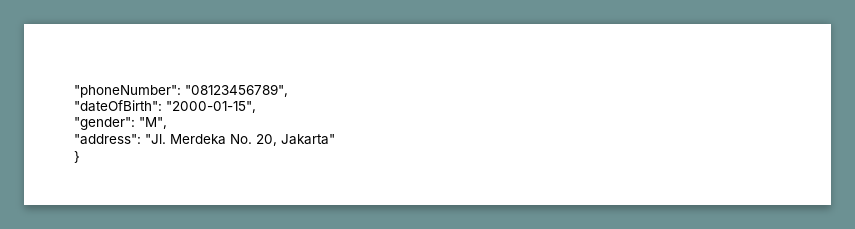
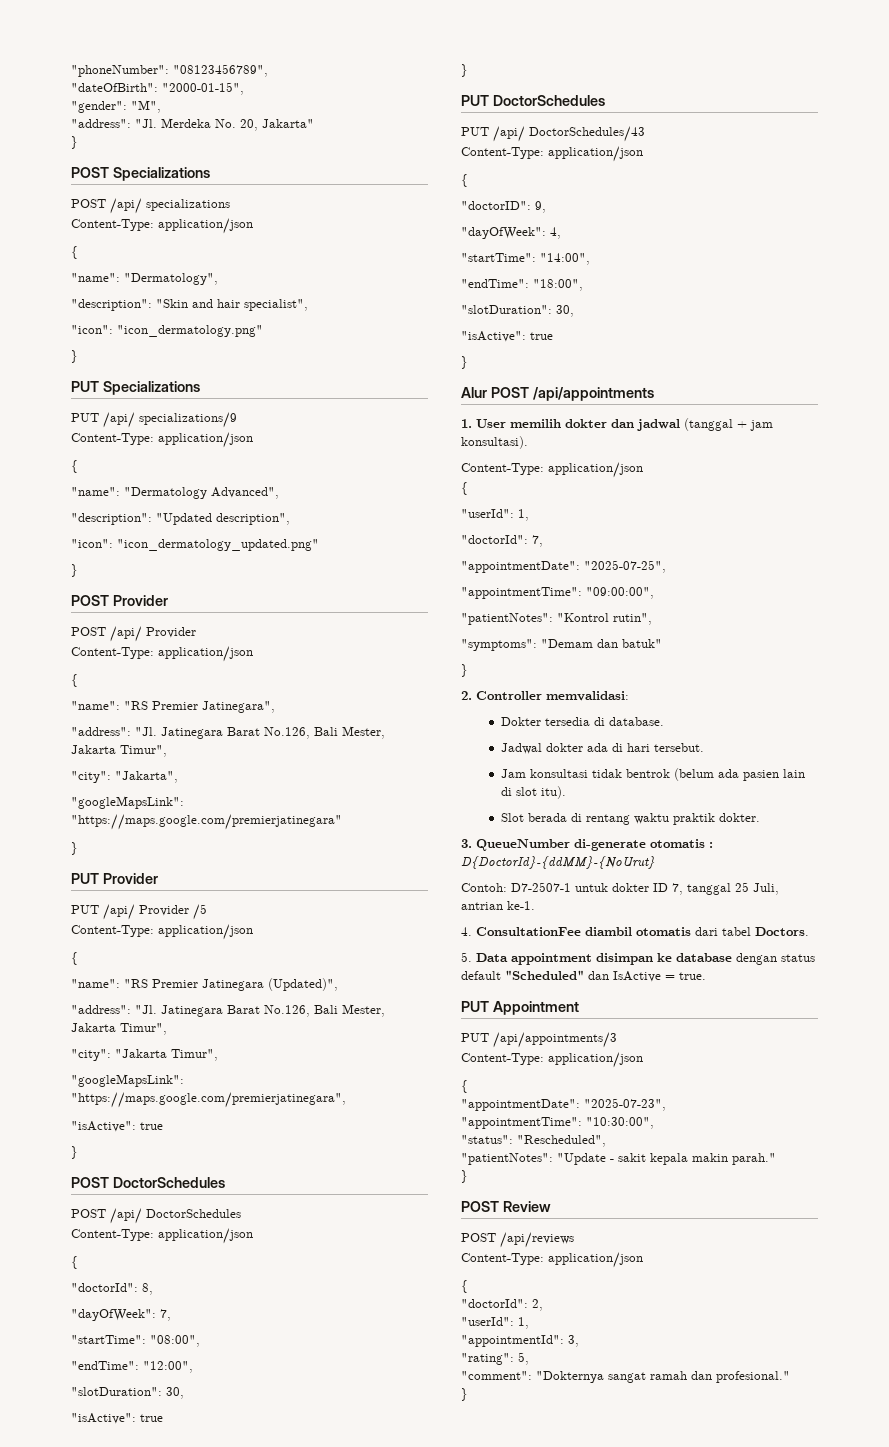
(80, 157) none -> [71,167,210,181] [71,198,230,214] [71,218,253,234] [71,246,78,259] [71,273,218,285] [71,299,308,311] [71,325,263,337] [71,350,78,363] [71,381,200,395] [71,412,237,428] [71,432,253,448] [71,460,78,473] [71,487,279,499] [71,513,290,525] [71,539,319,551] [71,564,78,577] [71,595,168,606] [71,626,196,642] [71,646,253,662] [71,674,78,687] [71,701,275,713] [71,726,385,739] [71,745,167,757] [71,771,178,783] [71,796,184,809] [71,814,342,830] [71,842,78,855] [71,873,158,884] [71,904,207,920] [71,924,253,940] [71,952,78,965] [71,978,338,991] [71,1004,385,1017] [71,1023,167,1035] [71,1049,218,1061] [71,1074,184,1087] [71,1092,346,1108] [71,1121,163,1132] [71,1146,78,1159] [71,1177,225,1188] [71,1208,241,1224] [71,1228,253,1244] [71,1256,78,1269] [71,1283,153,1295] [71,1309,171,1321] [71,1335,200,1347] [71,1361,193,1373] [71,1387,184,1399] [71,1413,163,1424] [461,64,468,77] [461,95,605,106] [461,126,645,142] [461,146,643,162] [461,174,468,187] [461,201,546,213] [461,227,561,239] [461,253,590,265] [461,279,583,291] [461,305,574,317] [461,331,553,342] [461,356,468,369] [461,387,654,401] [461,418,773,431] [461,436,528,449] [461,462,643,478] [461,482,468,495] [461,509,529,521] [461,535,543,547] [461,560,666,573] [461,587,654,599] [461,613,652,625] [461,639,662,651] [461,664,468,677] [461,691,629,701] [500,717,664,726] [500,743,704,754] [500,768,805,781] [500,786,566,799] [500,813,760,825] [461,839,713,851] [461,856,655,869] [461,882,779,895] [461,901,535,910] [461,927,809,936] [461,952,815,965] [461,970,706,982] [461,1001,579,1015] [461,1032,617,1048] [461,1052,643,1068] [461,1080,468,1093] [461,1098,666,1111] [461,1117,654,1129] [461,1135,606,1147] [461,1153,776,1165] [461,1170,468,1183] [461,1201,551,1212] [461,1232,574,1248] [461,1252,643,1268] [461,1280,468,1293] [461,1299,543,1311] [461,1317,529,1329] [461,1335,579,1347] [461,1352,529,1365] [461,1371,790,1383] [461,1388,468,1401] // POST Specializations // POST /api/ specializations // Content-Type: application/json // { // "name": "Dermatology", // "description": "Skin and hair specialist", // "icon": "icon_dermatology.png" // } // PUT Specializations // PUT /api/ specializations/9 // Content-Type: application/json // { // "name": "Dermatology Advanced", // "description": "Updated description", // "icon": "icon_dermatology_updated.png" // } // POST Provider // POST /api/ Provider // Content-Type: application/json // { // "name": "RS Premier Jatinegara", // "address": "Jl. Jatinegara Barat No.126, Bali Mester, Jakarta Timur", // "city": "Jakarta", // "googleMapsLink": "https://maps.google.com/premierjatinegara" // } // PUT Provider // PUT /api/ Provider /5 // Content-Type: application/json // { // "name": "RS Premier Jatinegara (Updated)", // "address": "Jl. Jatinegara Barat No.126, Bali Mester, Jakarta Timur", // "city": "Jakarta Timur", // "googleMapsLink": "https://maps.google.com/premierjatinegara", // "isActive": true // } // POST DoctorSchedules // POST /api/ DoctorSchedules // Content-Type: application/json // { // "doctorId": 8, // "dayOfWeek": 7, // "startTime": "08:00", // "endTime": "12:00", // "slotDuration": 30, // "isActive": true // } // PUT DoctorSchedules // PUT /api/ DoctorSchedules/43 // Content-Type: application/json // { // "doctorID": 9, // "dayOfWeek": 4, // "startTime": "14:00", // "endTime": "18:00", // "slotDuration": 30, // "isActive": true // } // Alur POST /api/appointments // 1. User memilih dokter dan jadwal (tanggal + jam konsultasi). // Content-Type: application/json // { // "userId": 1, // "doctorId": 7, // "appointmentDate": "2025-07-25", // "appointmentTime": "09:00:00", // "patientNotes": "Kontrol rutin", // "symptoms": "Demam dan batuk" // } // 2. Controller memvalidasi: // Dokter tersedia di database. // Jadwal dokter ada di hari tersebut. // Jam konsultasi tidak bentrok (belum ada pasien lain di slot itu). // Slot berada di rentang waktu praktik dokter. // 3. QueueNumber di-generate otomatis : D{DoctorId}-{ddMM}-{NoUrut} // Contoh: D7-2507-1 untuk dokter ID 7, tanggal 25 Juli, antrian ke-1. // 4. ConsultationFee diambil otomatis dari tabel Doctors. // 5. Data appointment disimpan ke database dengan status default "Scheduled" dan IsActive = true. // PUT Appointment // PUT /api/appointments/3 // Content-Type: application/json // { // "appointmentDate": "2025-07-23", // "appointmentTime": "10:30:00", // "status": "Rescheduled", // "patientNotes": "Update - sakit kepala makin parah." // } // POST Review // POST /api/reviews // Content-Type: application/json // { // "doctorId": 2, // "userId": 1, // "appointmentId": 3, // "rating": 5, // "comment": "Dokternya sangat ramah dan profesional." // }

